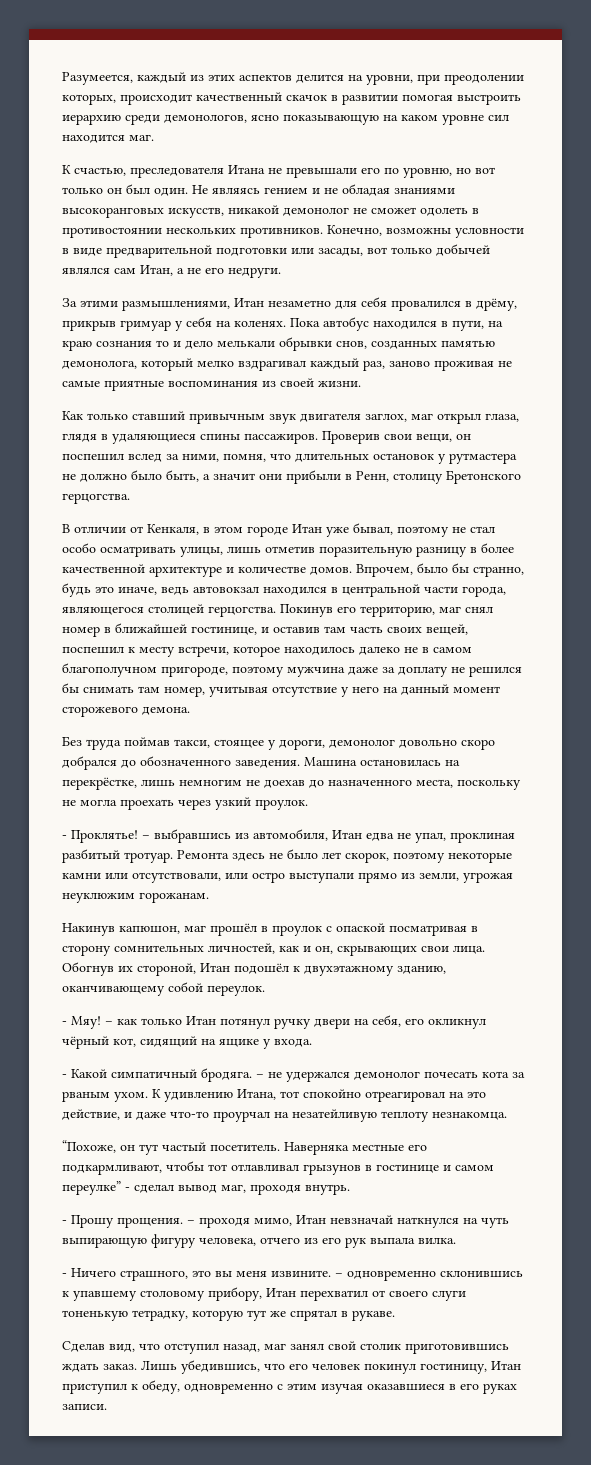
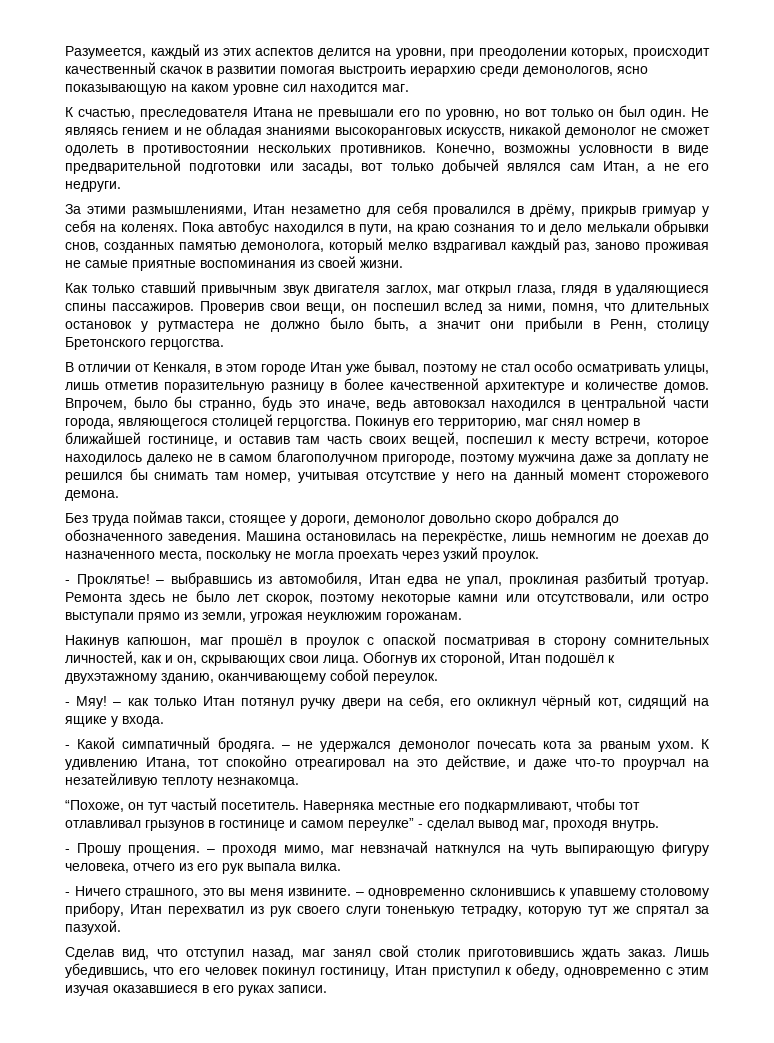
[296,1215,326,1224] Итан -> [330,845,354,853] маг
[372,1290,385,1297] от -> [249,906,292,917] из рук
[341,1310,395,1321] в рукаве. -> [694,906,709,914] [65,920,121,935] за пазухой.

